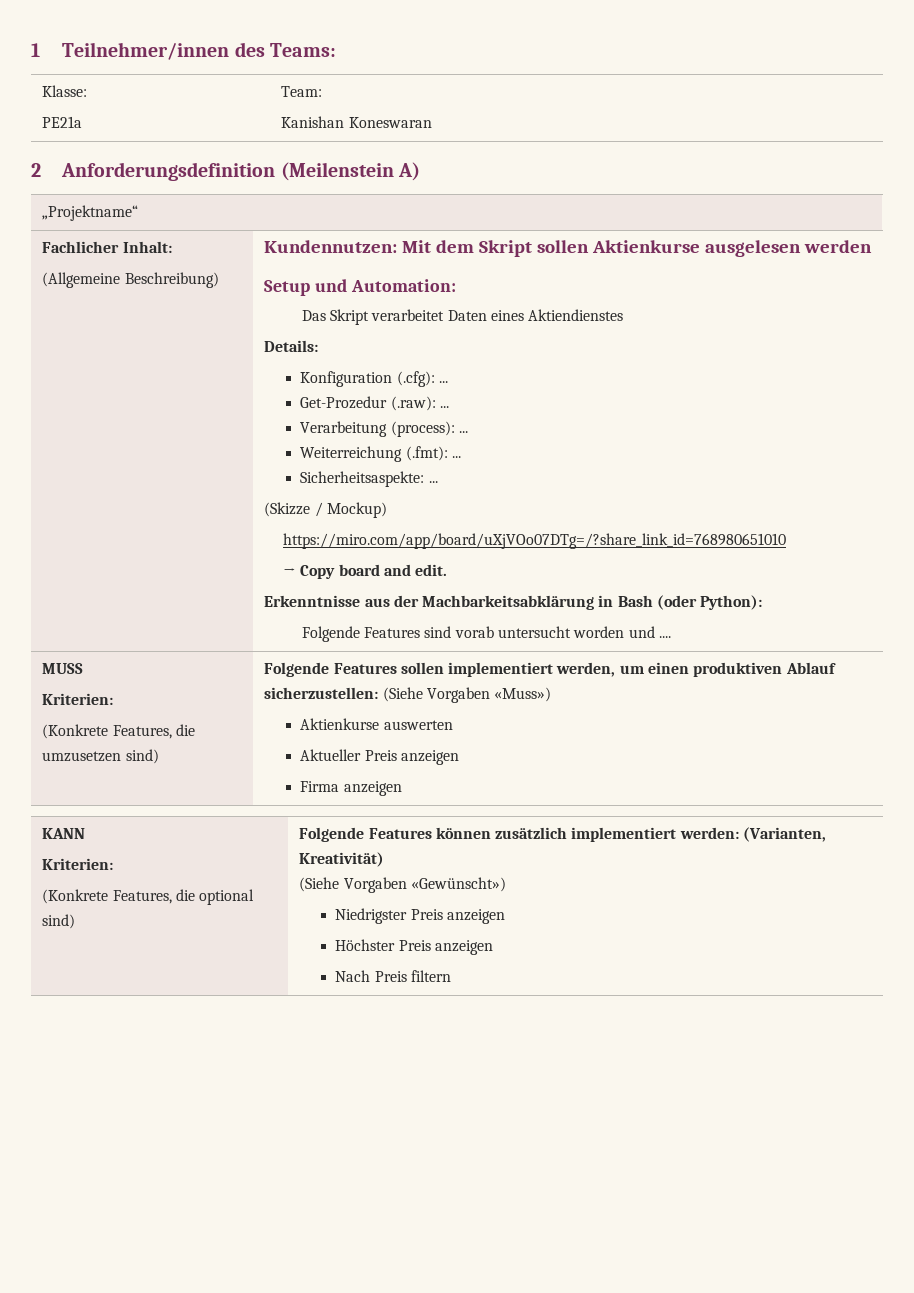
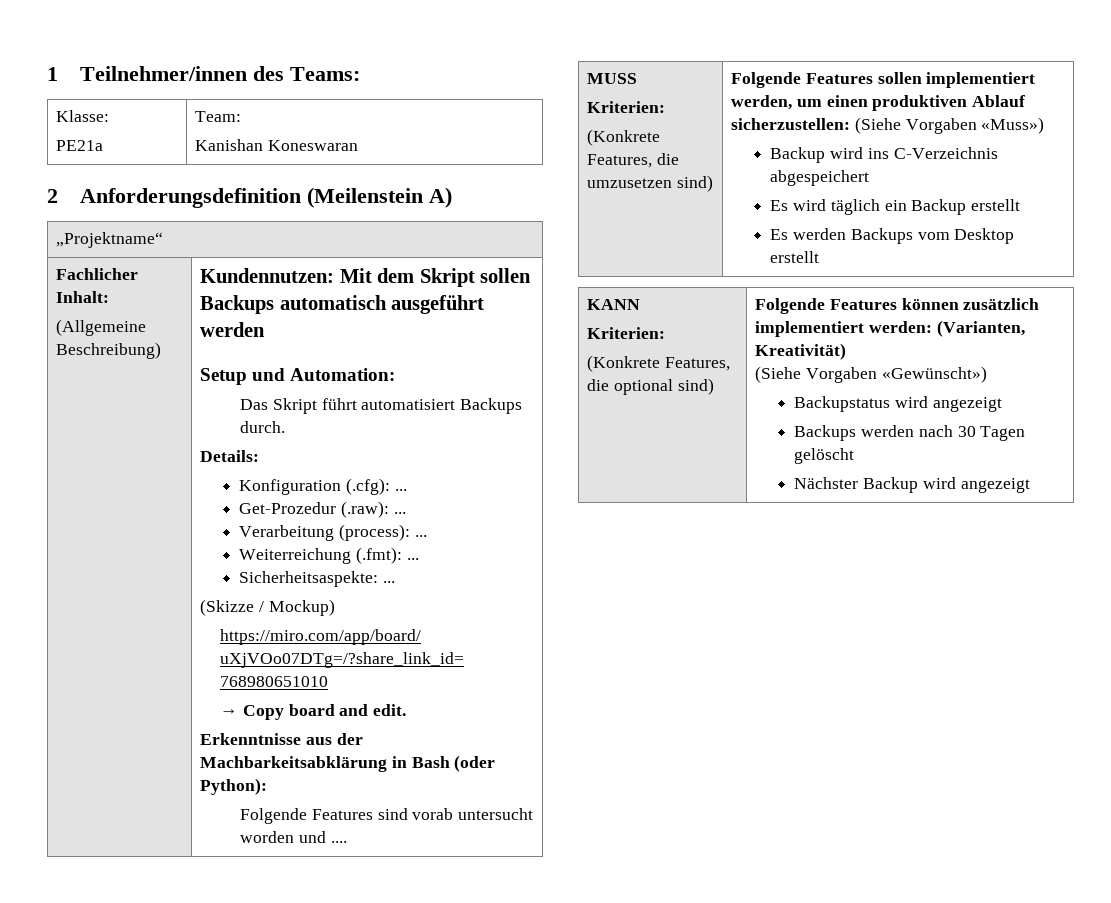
[592,240,802,257] Aktienkurse ausgelesen -> [200,295,485,314] Backups automatisch ausgeführt
[371,309,624,321] verarbeitet Daten eines Aktiendienstes -> [321,398,522,414] [240,421,286,433] führt automatisiert Backups durch.
[300,718,453,730] [300,749,460,765] [300,781,402,796] Aktienkurse auswerten // Aktueller Preis anzeigen // Firma anzeigen -> [770,147,998,163] [770,170,870,186] [770,199,1020,215] [770,228,1015,244] [770,251,820,263] Backup wird ins C-Verzeichnis abgespeichert // Es wird täglich ein Backup erstellt // Es werden Backups vom Desktop erstellt
[335,908,506,924] [335,939,494,955] [335,970,452,982] Niedrigster Preis anzeigen // Höchster Preis anzeigen // Nach Preis filtern -> [794,396,1002,412] [794,425,1026,441] [794,448,855,464] [794,477,1030,493] Backupstatus wird angezeigt // Backups werden nach 30 Tagen gelöscht // Nächster Backup wird angezeigt

